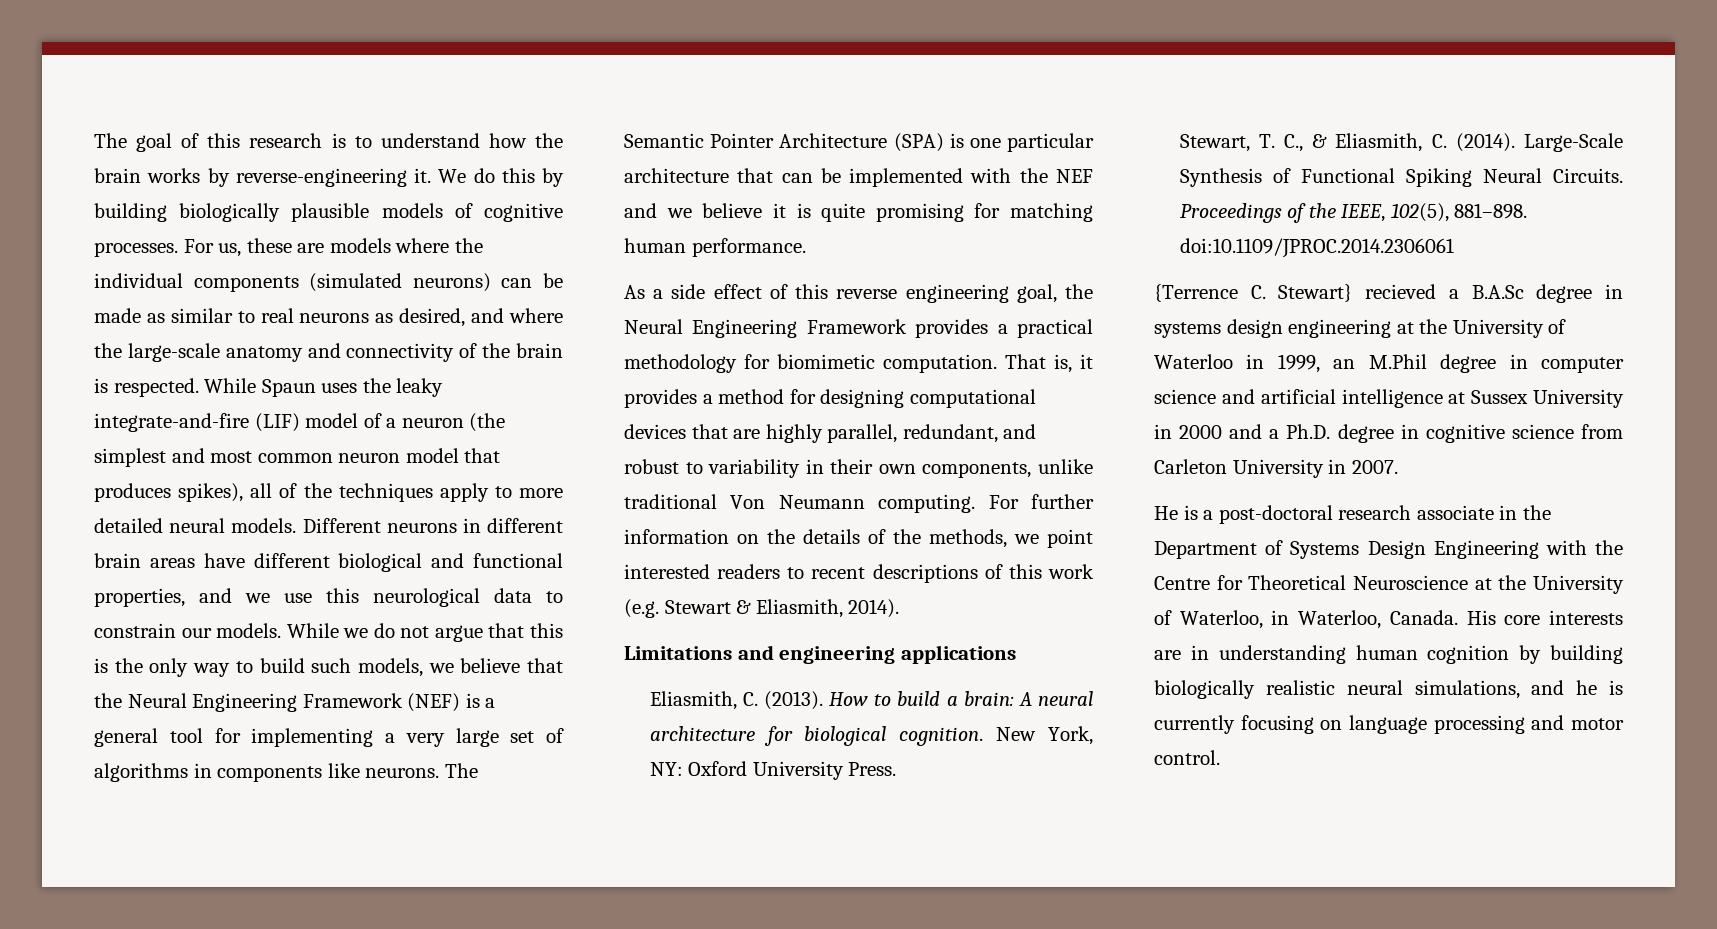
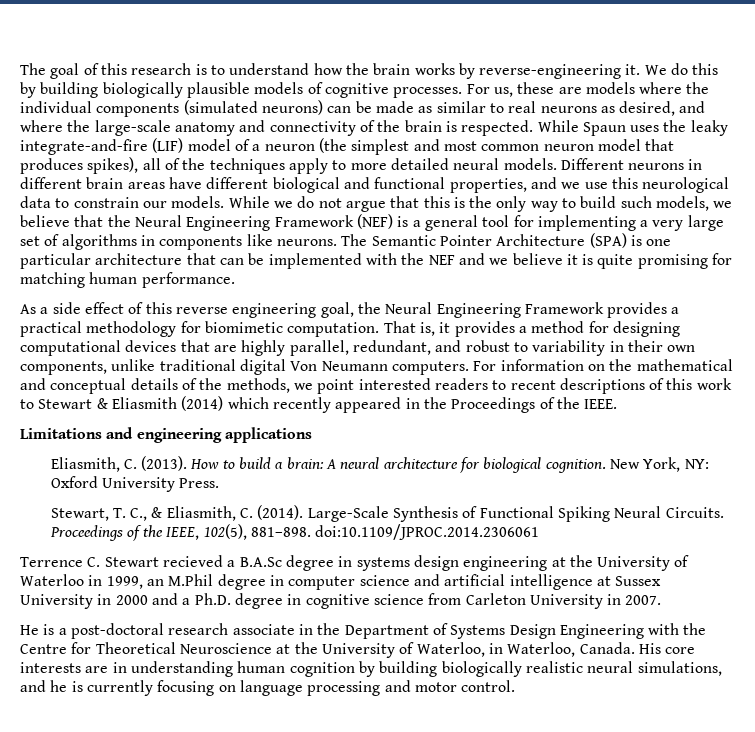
(717, 501) none -> [239,359,286,375] digital
[878,494,1094,513] [624,529,795,544] computing. For further information on the -> [391,359,733,375] [20,378,127,394] computers. For information on the mathematical and conceptual
[624,599,659,618] (e.g. -> [20,399,34,409] to
[755,599,900,618] Eliasmith, 2014). -> [111,396,618,413] Eliasmith (2014) which recently appeared in the Proceedings of the IEEE.
[1154,284,1353,302] {Terrence C. Stewart} -> [20,557,159,567] Terrence C. Stewart

